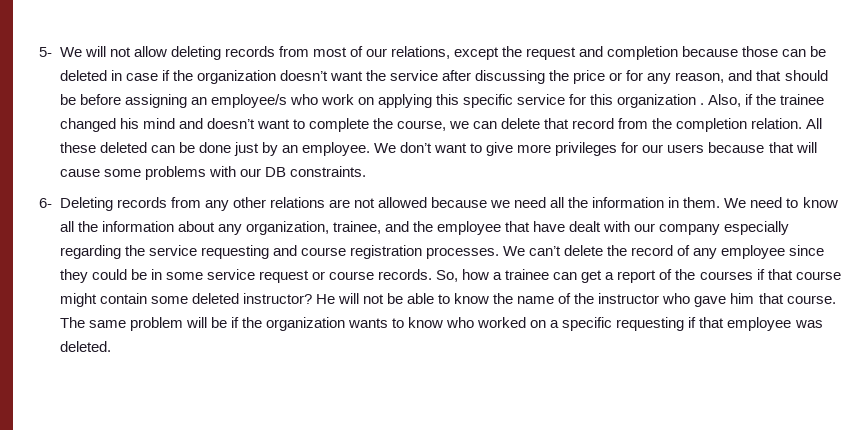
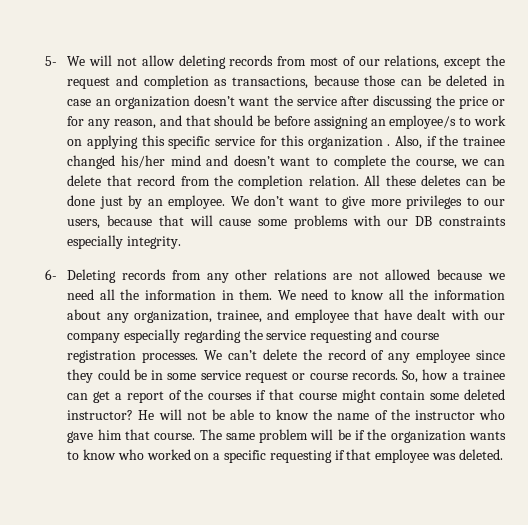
(679, 53) none -> [214,76,308,89] as transactions,
[161,70,193,81] if the -> [95,99,111,106] an
[289,94,318,105] who -> [459,117,472,126] to
[119,118,139,129] his -> [120,155,165,168] his/her
[99,142,147,153] deleted -> [421,175,462,186] deletes
[621,142,705,153] for our users -> [466,197,506,206] [67,219,101,229] to our users,
[289,166,366,177] constraints. -> [438,216,506,226] [67,235,182,249] constraints especially integrity.
[412,221,433,232] the -> (290, 314) none

